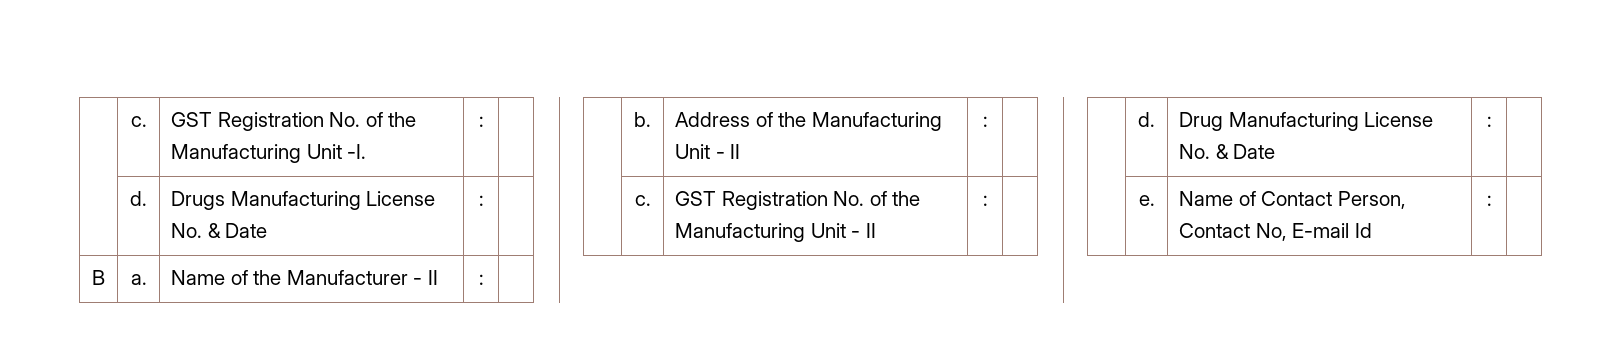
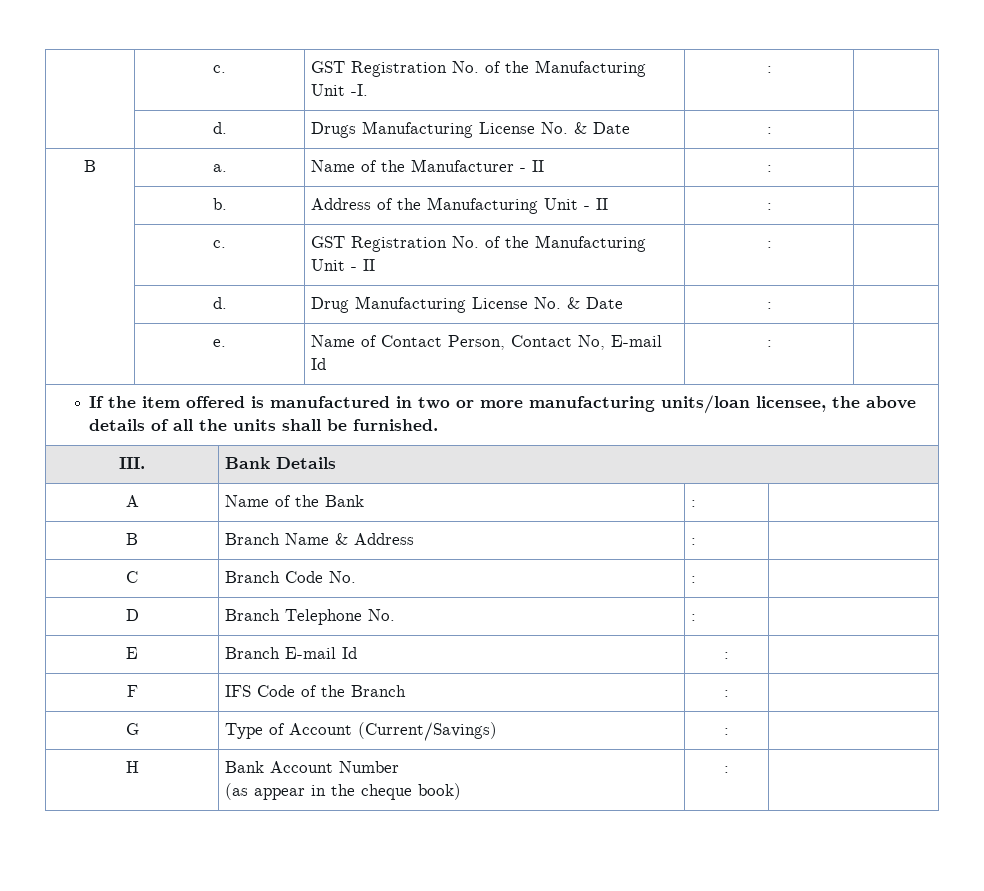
(1492, 200) none -> [89,395,917,414] [89,419,439,431] [119,457,145,469] [224,457,336,469] [125,495,139,507] [224,495,364,507] [690,500,696,507] [126,533,138,545] [224,533,414,545] [690,538,696,545] [126,571,138,583] [224,571,356,583] [690,576,696,583] [125,609,139,621] [224,609,395,625] [690,614,696,621] [126,647,138,659] [224,647,357,659] [724,652,729,659] [126,685,138,697] [224,685,406,697] [724,690,729,697] [125,723,139,735] [224,722,497,741] [724,728,729,735] [125,761,139,773] [224,761,399,773] [224,783,461,800] [724,766,729,773] // If the item offered is manufactured in two or more manufacturing units/loan licensee, the above details of all the units shall be furnished. // III. | Bank Details // A | Name of the Bank | : | // B | Branch Name & Address | : | // C | Branch Code No. | : | // D | Branch Telephone No. | : | // E | Branch E-mail Id | : | // F | IFS Code of the Branch | : | // G | Type of Account (Current/Savings) | : | // H | Bank Account Number // (as appear in the cheque book) | : |

